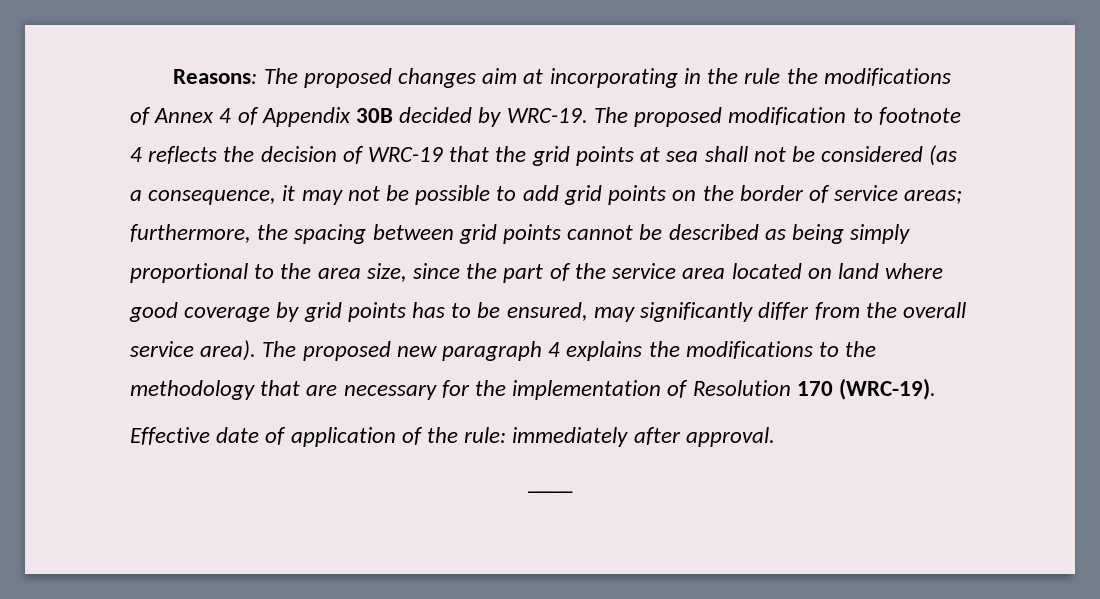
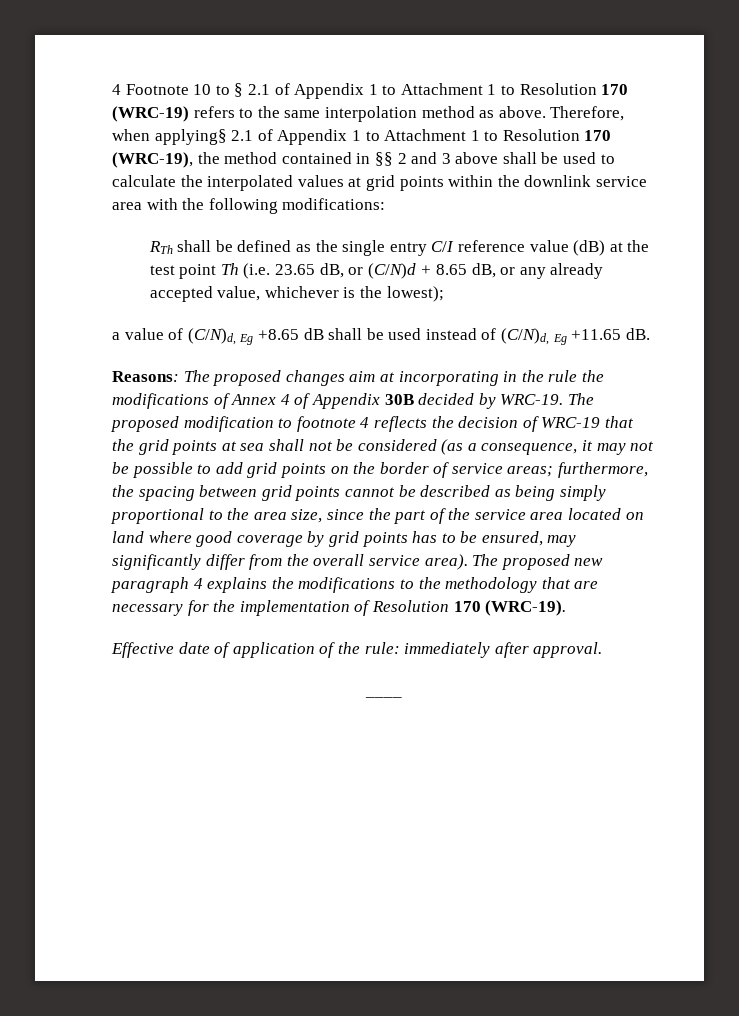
(173, 76) none -> [112,83,629,99] [112,106,625,122] [112,129,612,145] [112,152,615,168] [112,175,647,191] [112,198,386,214] [148,240,650,256] [149,263,604,279] [149,286,444,302] [112,328,650,345] 4 Footnote 10 to § 2.1 of Appendix 1 to Attachment 1 to Resolution 170 (WRC-19) refers to the same interpolation method as above. Therefore, when applying§ 2.1 of Appendix 1 to Attachment 1 to Resolution 170 (WRC-19), the method contained in §§ 2 and 3 above shall be used to calculate the interpolated values at grid points within the downlink service area with the following modifications: // RTh shall be defined as the single entry C/I reference value (dB) at the test point Th (i.e. 23.65 dB, or (C/N)d + 8.65 dB, or any already accepted value, whichever is the lowest); // a value of (C/N)d, Eg +8.65 dB shall be used instead of (C/N)d, Eg +11.65 dB. //

